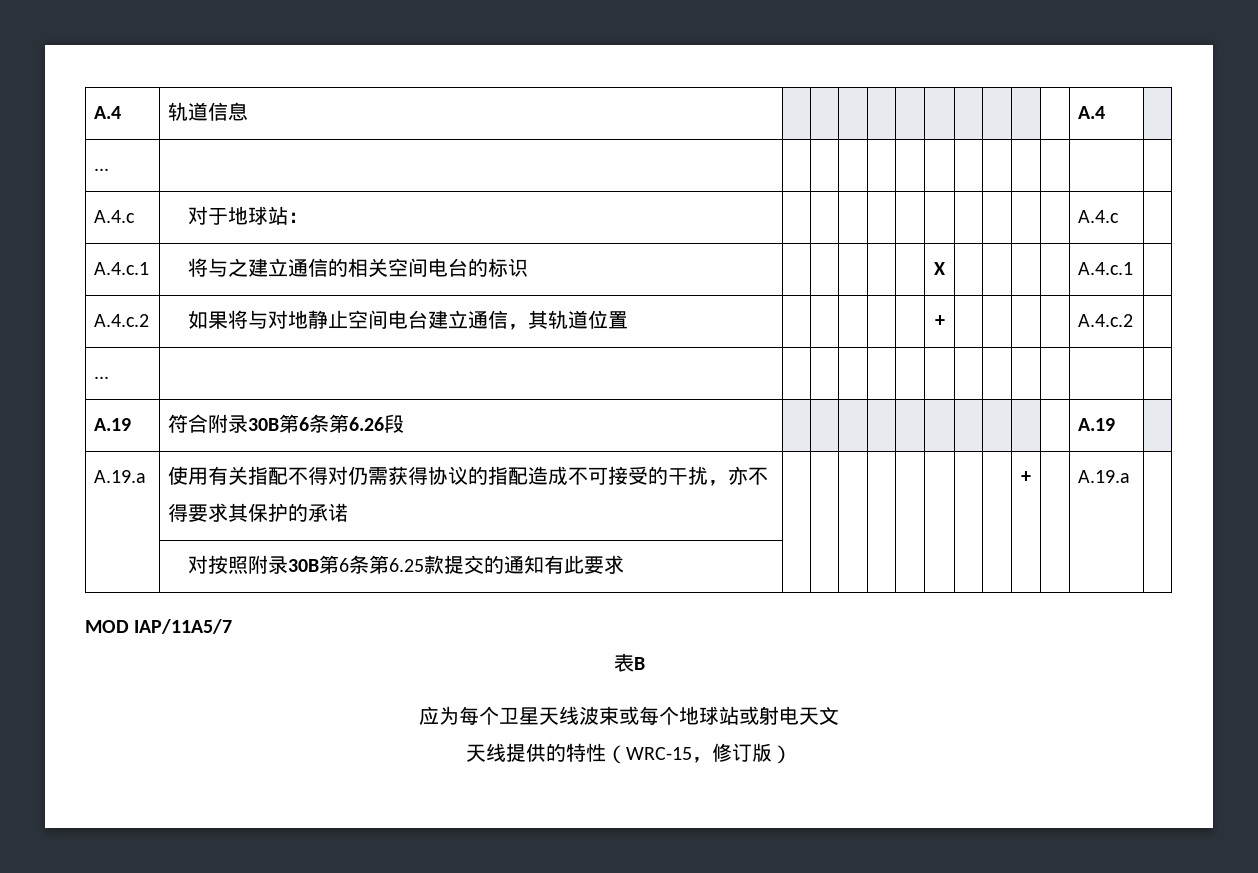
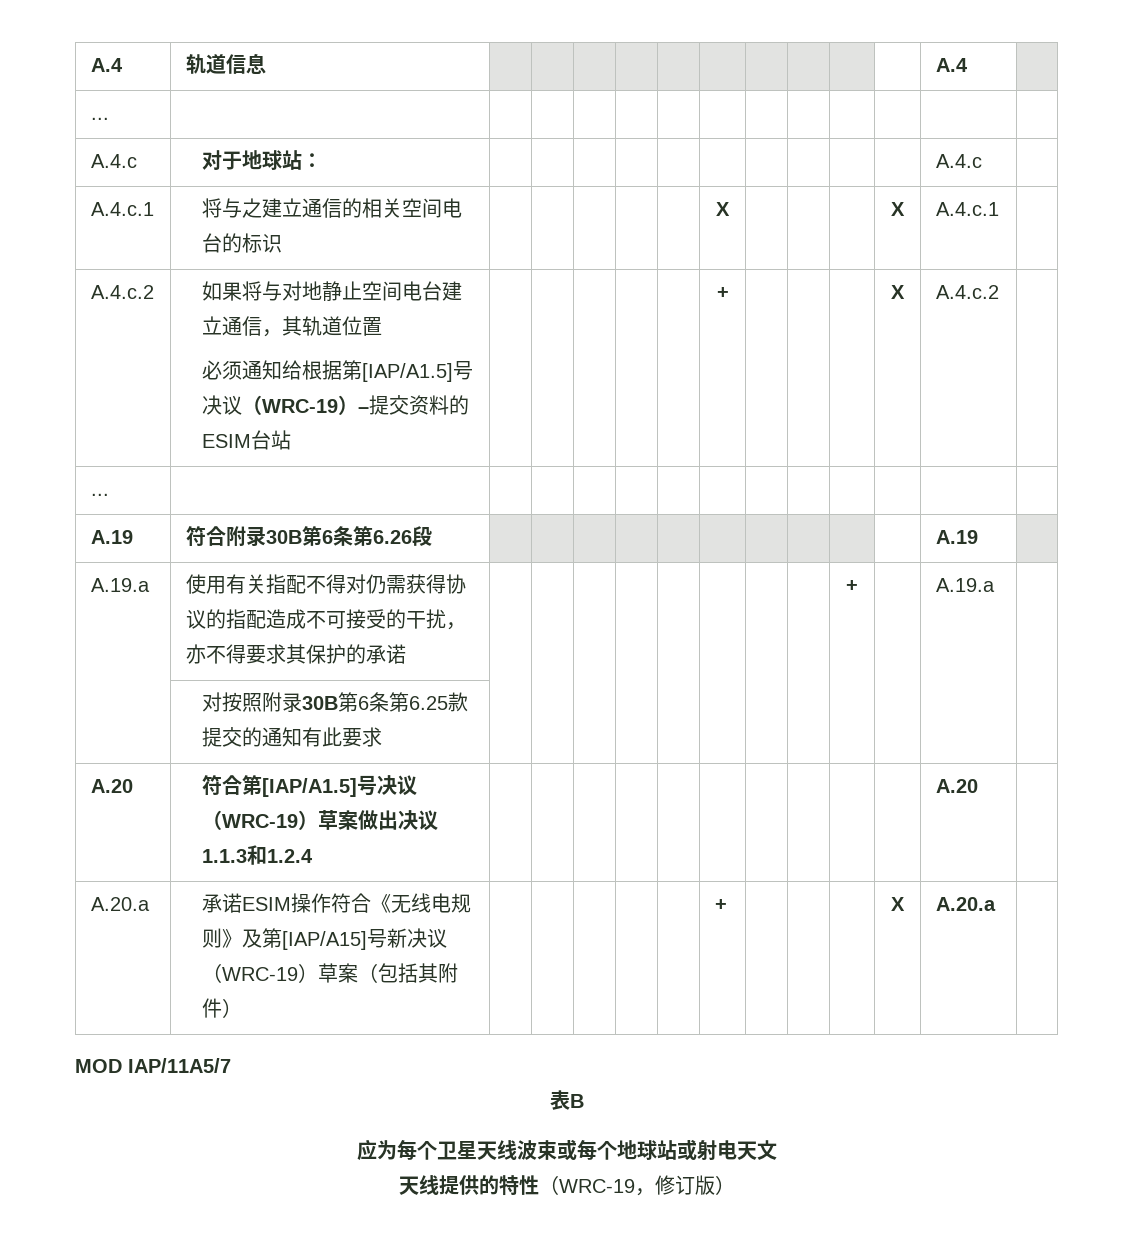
(945, 268) none -> [891,202,905,216] X
[934,315,945,327] | | | | | | + | | | | -> [201,360,473,382] [201,395,469,415] [201,430,291,450] [716,287,729,299] [891,285,905,299] // 必须通知给根据第[IAP/A1.5]号决议（WRC-19）–提交资料的ESIM台站 | | | | | | + | | | | X
(624, 564) none -> [90,779,133,793] [201,775,417,797] [201,810,438,831] [201,845,313,865] [935,779,978,793] [90,897,150,911] [201,893,471,913] [201,928,447,950] [201,963,458,983] [201,998,242,1018] [714,899,727,911] [891,897,905,911] [935,897,996,911] // A.20 | 符合第[IAP/A1.5]号决议（WRC-19）草案做出决议1.1.3和1.2.4 | | | | | | | | | | | A.20 | // A.20.a | 承诺ESIM操作符合《无线电规则》及第[IAP/A15]号新决议（WRC-19）草案（包括其附件） | | | | | | + | | | | X | A.20.a |
[626,747,692,760] WRC-15 -> [559,1179,635,1193] WRC-19

